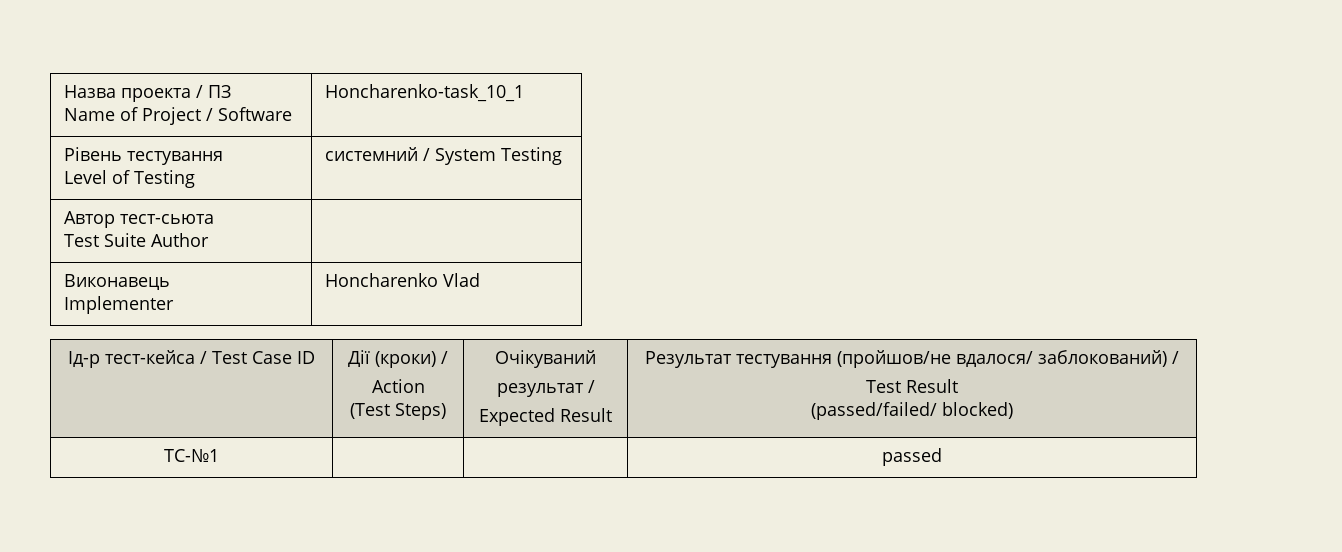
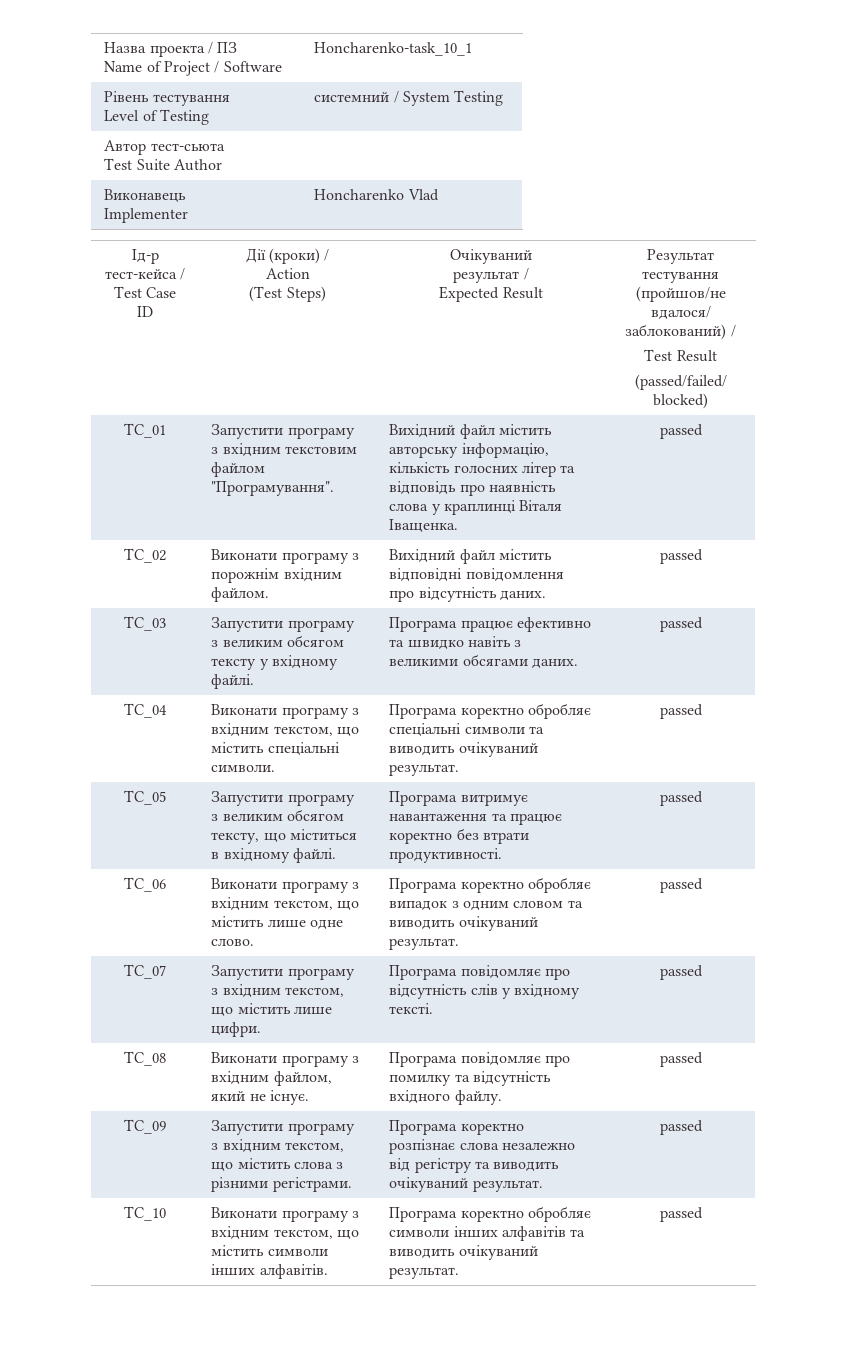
[164,449,219,462] ТС-№1 | | -> [124,423,166,438] [211,424,355,439] [211,443,358,457] [211,462,266,477] [211,481,335,496] [389,424,553,439] [389,443,549,458] [389,462,576,477] [389,481,557,496] [389,500,563,515] [389,519,459,533] [659,424,703,439] [124,548,166,563] [211,549,360,564] [211,568,342,583] [211,587,270,602] [389,549,553,564] [389,568,564,582] [389,587,547,602] [659,549,703,564] [124,616,166,631] [211,617,355,632] [211,635,345,647] [211,655,339,670] [211,674,255,689] [389,617,592,632] [389,636,522,650] [389,654,579,669] [659,617,703,632] [124,703,167,718] [211,704,360,719] [211,723,360,737] [211,742,340,756] [211,764,276,772] [389,703,592,719] [389,723,545,737] [389,742,538,757] [389,764,460,776] [659,704,703,719] [124,790,166,805] [211,791,355,806] [211,809,345,821] [211,829,358,844] [211,848,337,863] [389,791,528,806] [389,813,563,825] [389,828,530,844] [389,848,503,863] [659,791,703,806] [124,877,166,892] [211,878,360,893] [211,897,360,911] [211,916,344,930] [211,938,255,946] [389,877,592,893] [389,900,583,911] [389,916,538,931] [389,938,460,950] [659,878,703,893] [124,964,166,979] [211,965,355,980] [211,984,345,998] [211,1003,333,1017] [211,1022,262,1037] [389,965,571,980] [389,984,581,999] [389,1003,434,1014] [659,965,703,980] [124,1051,166,1066] [211,1052,360,1067] [211,1071,332,1086] [211,1090,310,1105] [389,1052,571,1067] [389,1071,552,1086] [389,1090,502,1105] [659,1052,703,1067] [124,1119,166,1134] [211,1120,355,1135] [211,1139,345,1153] [211,1158,344,1172] [211,1177,352,1192] [389,1120,524,1135] [389,1139,576,1154] [389,1158,560,1173] [389,1177,543,1192] [659,1120,703,1135] [124,1206,166,1221] [211,1207,360,1222] [211,1226,360,1240] [211,1245,328,1256] [211,1264,328,1279] [389,1206,592,1222] [389,1226,586,1241] [389,1245,538,1260] [389,1267,460,1279] TC_01 | Запустити програму з вхідним текстовим файлом "Програмування". | Вихідний файл містить авторську інформацію, кількість голосних літер та відповідь про наявність слова у краплинці Віталя Іващенка. | passed // TC_02 | Виконати програму з порожнім вхідним файлом. | Вихідний файл містить відповідні повідомлення про відсутність даних. | passed // TC_03 | Запустити програму з великим обсягом тексту у вхідному файлі. | Програма працює ефективно та швидко навіть з великими обсягами даних. | passed // TC_04 | Виконати програму з вхідним текстом, що містить спеціальні символи. | Програма коректно обробляє спеціальні символи та виводить очікуваний результат. | passed // TC_05 | Запустити програму з великим обсягом тексту, що міститься в вхідному файлі. | Програма витримує навантаження та працює коректно без втрати продуктивності. | passed // TC_06 | Виконати програму з вхідним текстом, що містить лише одне слово. | Програма коректно обробляє випадок з одним словом та виводить очікуваний результат. | passed // TC_07 | Запустити програму з вхідним текстом, що містить лише цифри. | Програма повідомляє про відсутність слів у вхідному тексті. | passed // TC_08 | Виконати програму з вхідним файлом, який не існує. | Програма повідомляє про помилку та відсутність вхідного файлу. | passed // TC_09 | Запустити програму з вхідним текстом, що містить слова з різними регістрами. | Програма коректно розпізнає слова незалежно від регістру та виводить очікуваний результат. | passed // TC_10 | Виконати програму з вхідним текстом, що містить символи інших алфавітів. | Програма коректно обробляє символи інших алфавітів та виводить очікуваний результат.

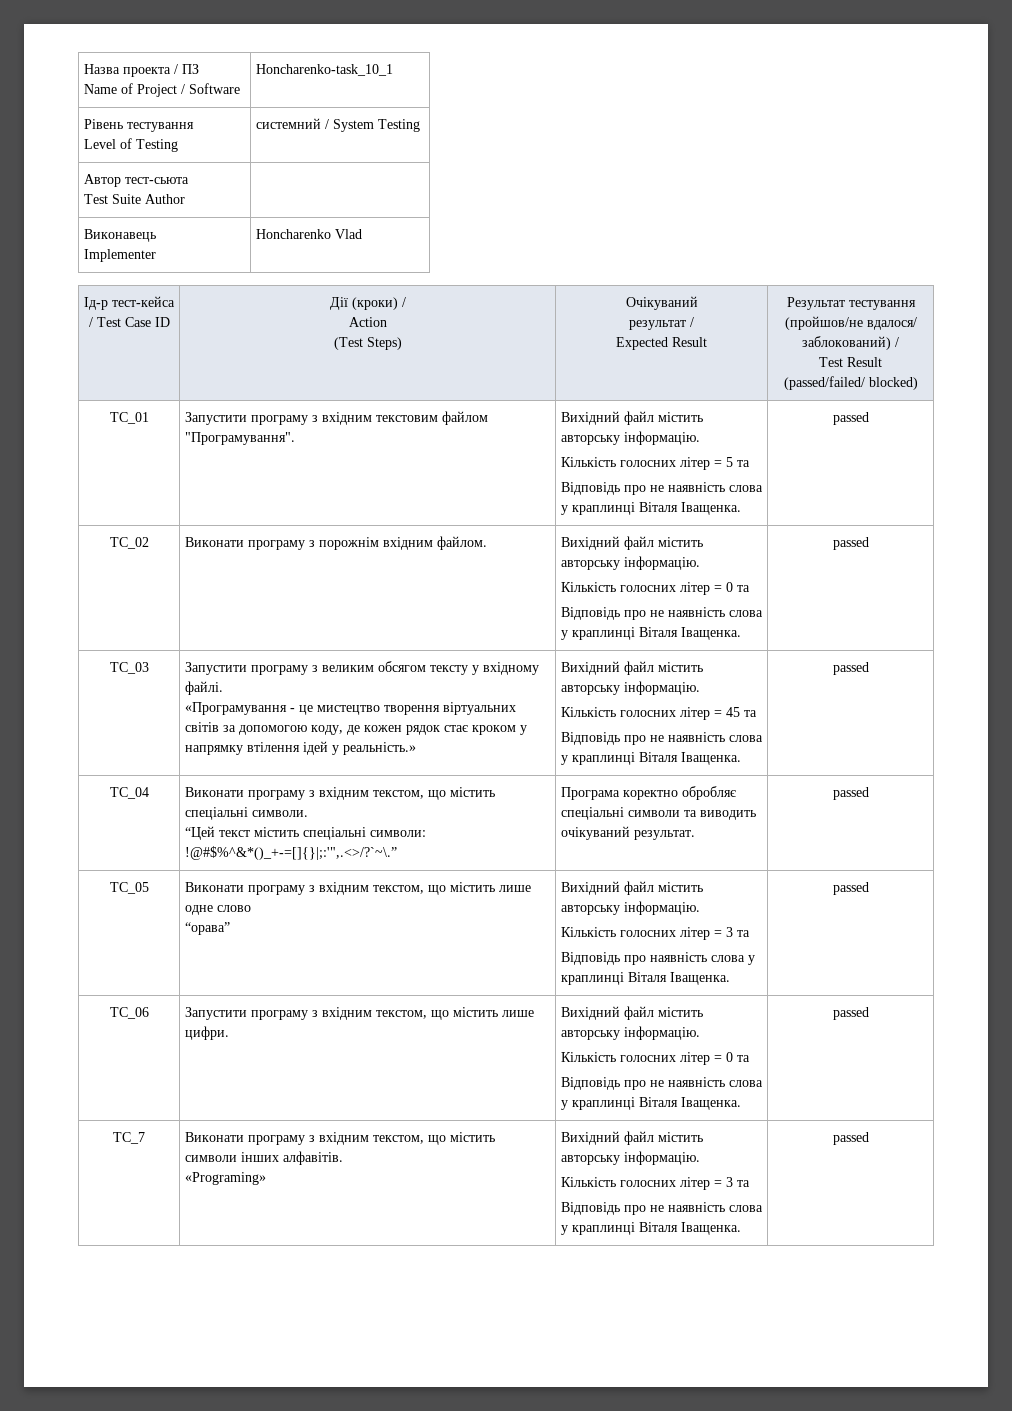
[461,443,549,458] [389,462,576,477] [389,481,485,496] інформацію, кількість голосних літер та відповідь про -> [623,431,700,445] [560,457,750,470] [560,482,664,495] інформацію. // Кількість голосних літер = 5 та // Відповідь про не
[389,568,564,582] [389,587,547,602] відповідні повідомлення про відсутність даних. -> [560,556,700,570] [560,582,750,595] [560,607,763,620] [560,627,741,640] авторську інформацію. // Кількість голосних літер = 0 та // Відповідь про не наявність слова у краплинці Віталя Іващенка.
[389,617,592,632] [389,636,522,650] [389,654,579,669] | Програма працює ефективно та швидко навіть з великими обсягами даних. -> [184,702,516,715] [184,722,527,735] [184,741,416,755] [560,661,703,675] [560,681,700,695] [560,707,757,720] [560,732,763,745] [560,752,741,765] // «Програмування - це мистецтво творення віртуальних світів за допомогою коду, де кожен рядок стає кроком у напрямку втілення ідей у реальність.» | Вихідний файл містить авторську інформацію. // Кількість голосних літер = 45 та // Відповідь про не наявність слова у краплинці Віталя Іващенка.
(276, 768) none -> [184,826,426,840] [184,846,397,860] // “Цей текст містить спеціальні символи: !@#$%^&*()_+-=[]{}|;:'",.<>/?`~\.”
[211,791,355,806] [211,809,345,821] [211,829,358,844] [211,848,337,863] [389,791,528,806] [389,813,563,825] [389,828,530,844] [389,848,503,863] [659,791,703,806] [124,877,166,892] | Запустити програму з великим обсягом тексту, що міститься в вхідному файлі. | Програма витримує навантаження та працює коректно без втрати продуктивності. | passed // TC_06 -> (149, 888) none
[211,938,255,946] [389,877,592,893] [389,900,583,911] [389,916,538,931] [389,938,460,950] [659,878,703,893] [124,964,166,979] слово. | Програма коректно обробляє випадок з одним словом та виводить очікуваний результат. | passed // TC_07 -> [216,905,251,912] [184,922,230,935] [560,881,703,895] [560,901,700,915] [560,927,750,940] [560,952,755,965] [560,972,730,985] [832,882,869,895] [109,1007,149,1019] слово // “орава” | Вихідний файл містить авторську інформацію. // Кількість голосних літер = 3 та // Відповідь про наявність слова у краплинці Віталя Іващенка. | passed // TC_06
[389,965,571,980] [389,984,581,999] [389,1003,434,1014] [659,965,703,980] [124,1051,166,1066] [211,1052,360,1067] [211,1071,332,1086] [211,1090,310,1105] [389,1052,571,1067] [389,1071,552,1086] [389,1090,502,1105] [659,1052,703,1067] [124,1119,166,1134] [211,1120,355,1135] [211,1139,345,1153] [211,1158,344,1172] [211,1177,352,1192] [389,1120,524,1135] [389,1139,576,1154] [389,1158,560,1173] [389,1177,543,1192] [659,1120,703,1135] [124,1206,166,1221] Програма повідомляє про відсутність слів у вхідному тексті. | passed // TC_08 | Виконати програму з вхідним файлом, який не існує. | Програма повідомляє про помилку та відсутність вхідного файлу. | passed // TC_09 | Запустити програму з вхідним текстом, що містить слова з різними регістрами. | Програма коректно розпізнає слова незалежно від регістру та виводить очікуваний результат. | passed // TC_10 -> [560,1006,703,1020] [560,1026,700,1040] [560,1052,750,1065] [560,1077,763,1090] [560,1097,741,1110] [832,1007,869,1020] [113,1132,145,1144] Вихідний файл містить авторську інформацію. // Кількість голосних літер = 0 та // Відповідь про не наявність слова у краплинці Віталя Іващенка. | passed // TC_7
[389,1206,592,1222] [389,1226,586,1241] [389,1245,538,1260] [389,1267,460,1279] | Програма коректно обробляє символи інших алфавітів та виводить очікуваний результат. -> [184,1172,266,1185] [560,1131,703,1145] [560,1151,700,1165] [560,1177,750,1190] [560,1202,763,1215] [560,1222,741,1235] // «Programing» | Вихідний файл містить авторську інформацію. // Кількість голосних літер = 3 та // Відповідь про не наявність слова у краплинці Віталя Іващенка.

